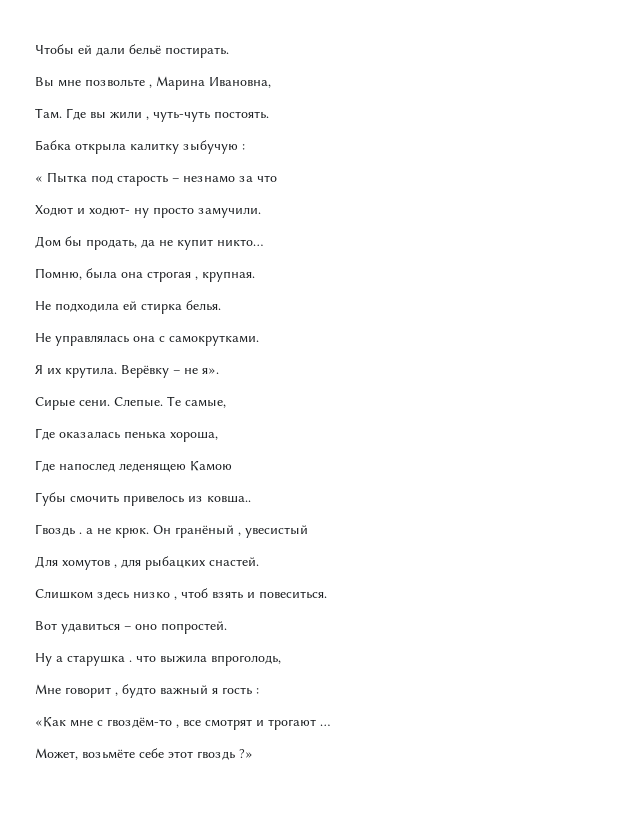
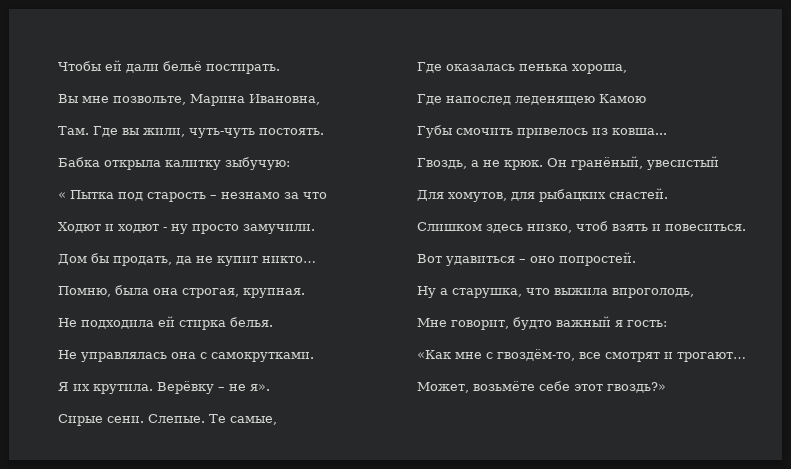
[85,79,152,88] позвольте , -> [113,96,186,105] позвольте,
[110,111,149,120] жили , -> [143,128,185,137] жили,
[183,140,245,154] зыбучую : -> [225,157,290,170] зыбучую:
[89,207,130,216] ходют- -> [118,224,167,233] ходют -
[147,271,198,282] строгая , -> [182,288,239,298] строгая,
[207,496,251,503] [35,524,82,536] ковша.. // Гвоздь . -> [612,128,667,135] [417,158,467,169] ковша... // Гвоздь,
[175,525,241,538] гранёный , -> [571,156,643,170] гранёный,
[62,559,117,570] хомутов , -> [448,192,507,202] хомутов,
[133,592,177,600] низко , -> [527,224,572,233] низко,
[67,655,132,666] старушка . -> [452,288,522,298] старушка,
[65,687,118,698] говорит , -> [451,320,509,330] говорит,
[222,687,259,695] гость : -> [627,320,667,327] гость:
[107,717,179,728] гвоздём-то , -> [497,349,575,361] гвоздём-то,
[268,719,330,730] трогают … -> [677,352,746,362] трогают…
[197,749,253,760] гвоздь ?» -> [607,382,666,393] гвоздь?»

